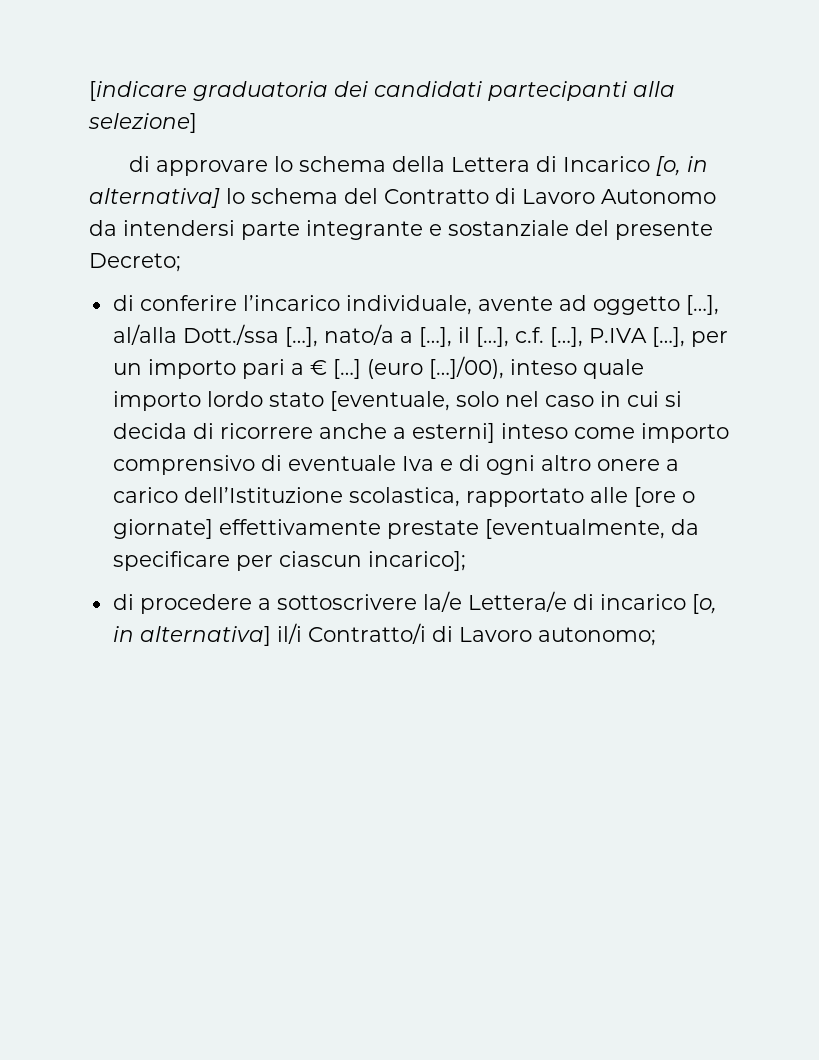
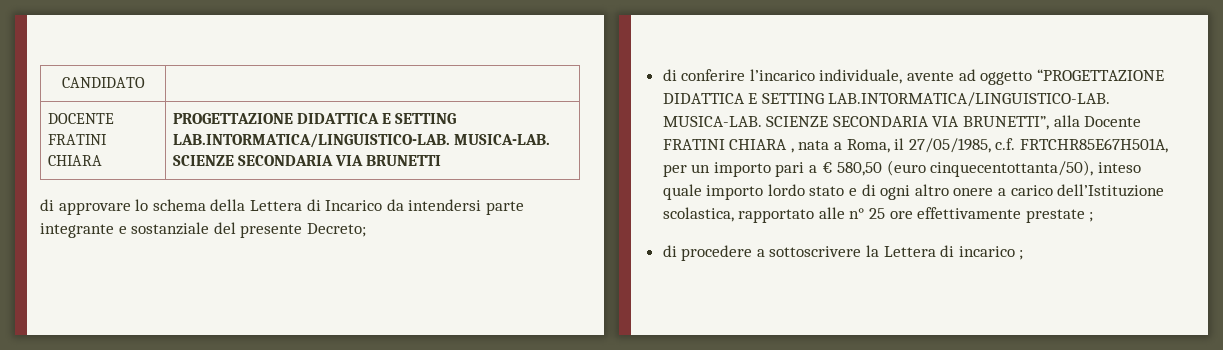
[89,81,675,101] [88,113,197,133] [indicare graduatoria dei candidati partecipanti alla selezione] -> [61,77,145,88] [47,113,114,124] [47,134,107,145] [47,155,102,166] [172,113,457,124] [172,133,550,148] [172,155,442,166] CANDIDATO | // DOCENTE FRATINI CHIARA | PROGETTAZIONE DIDATTICA E SETTING LAB.INTORMATICA/LINGUISTICO-LAB. MUSICA-LAB. SCIENZE SECONDARIA VIA BRUNETTI
[656,156,709,176] [89,188,716,208] [o, in alternativa] lo schema del Contratto di Lavoro Autonomo -> (383, 205) none
[685,295,719,315] [112,324,685,347] […], al/alla Dott./ssa […], nato/a a […], il […], c.f. […], P.IVA […], -> [1036,69,1164,81] [662,92,1111,107] [662,115,1142,130] [662,138,1169,153] “PROGETTAZIONE DIDATTICA E SETTING LAB.INTORMATICA/LINGUISTICO-LAB. MUSICA-LAB. SCIENZE SECONDARIA VIA BRUNETTI”, alla Docente FRATINI CHIARA , nata a Roma, il 27/05/1985, c.f. FRTCHR85E67H501A,
[332,356,504,379] […] (euro […]/00), -> [837,160,1094,177] 580,50 (euro cinquecentottanta/50),
[329,391,682,411] [112,423,729,443] [112,455,434,475] [eventuale, solo nel caso in cui si decida di ricorrere anche a esterni] inteso come importo comprensivo di eventuale Iva -> (845, 191) none
[633,487,695,507] [112,519,699,539] [112,551,466,571] [112,591,717,614] [112,623,656,646] [ore o giornate] effettivamente prestate [eventualmente, da specificare per ciascun incarico]; // di procedere a sottoscrivere la/e Lettera/e di incarico [o, in alternativa] il/i Contratto/i di Lavoro autonomo; -> [849,207,1094,223] [662,245,1024,261] n° 25 ore effettivamente prestate ; // di procedere a sottoscrivere la Lettera di incarico ;

